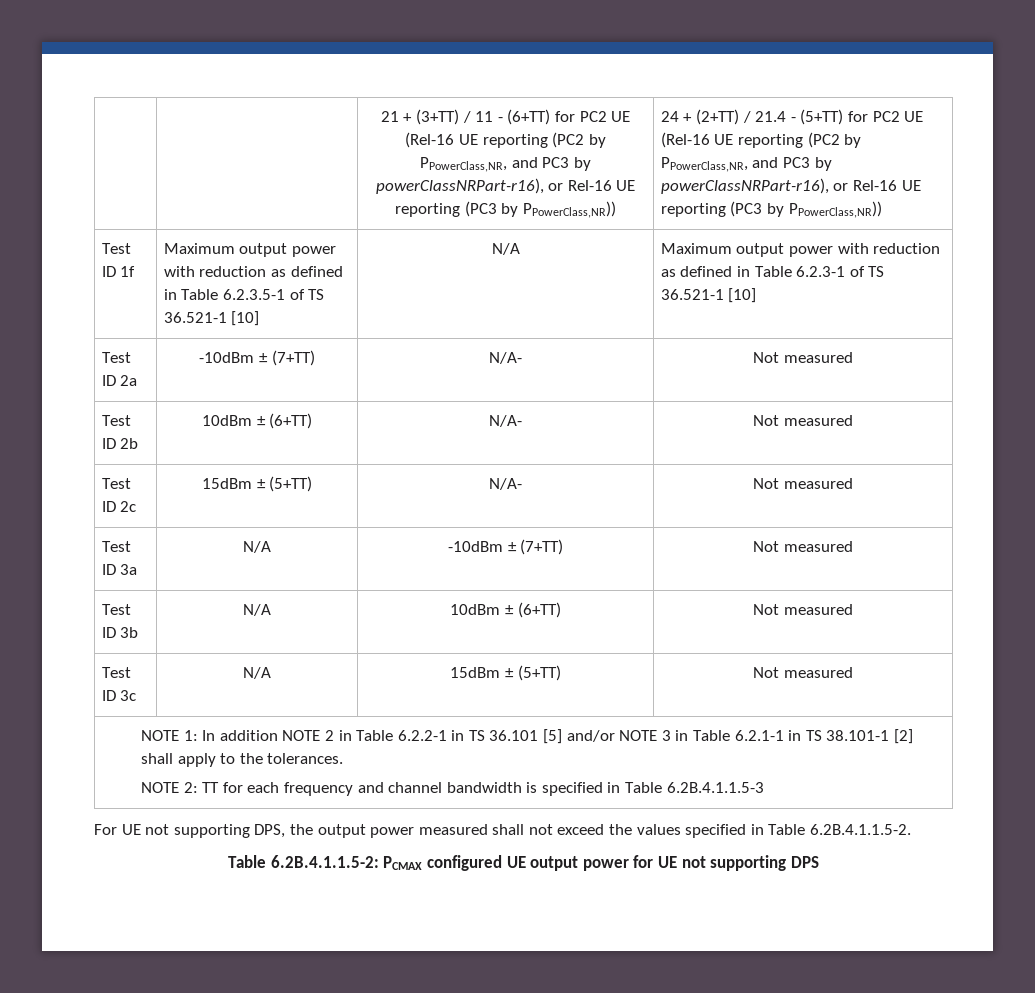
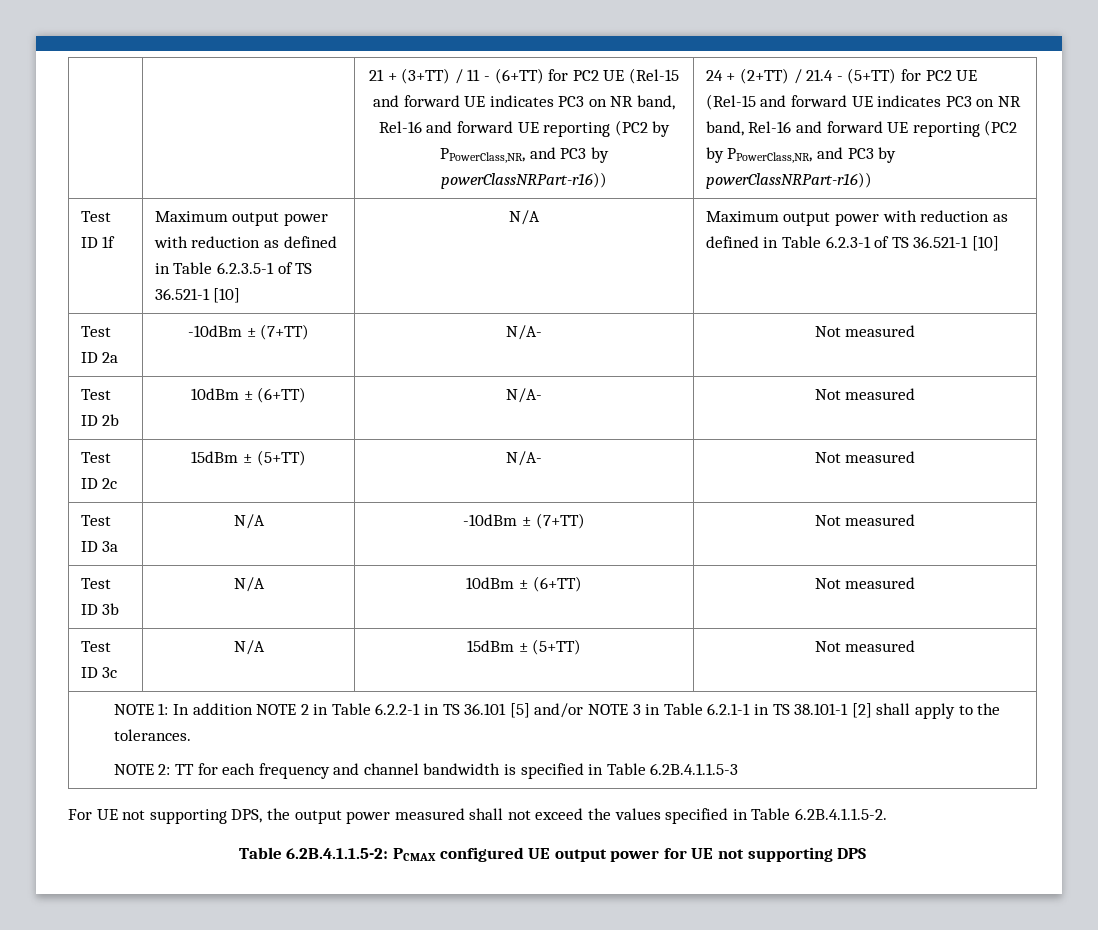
[405,132,606,148] [420,157,591,172] [375,178,636,194] [395,201,616,218] (Rel-16 UE reporting (PC2 by PPowerClass,NR, and PC3 by powerClassNRPart-r16), or Rel-16 UE reporting (PC3 by PPowerClass,NR)) -> [628,68,679,84] [372,95,676,110] [378,120,671,137] [440,147,609,163] [441,172,607,189] (Rel-15 and forward UE indicates PC3 on NR band, Rel-16 and forward UE reporting (PC2 by PPowerClass,NR, and PC3 by powerClassNRPart-r16))
[660,132,862,148] [660,157,832,172] [660,178,921,194] [660,201,882,218] (Rel-16 UE reporting (PC2 by PPowerClass,NR, and PC3 by powerClassNRPart-r16), or Rel-16 UE reporting (PC3 by PPowerClass,NR)) -> [705,94,1021,110] [705,120,1018,137] [705,147,897,163] [705,172,872,189] (Rel-15 and forward UE indicates PC3 on NR band, Rel-16 and forward UE reporting (PC2 by PPowerClass,NR, and PC3 by powerClassNRPart-r16))

